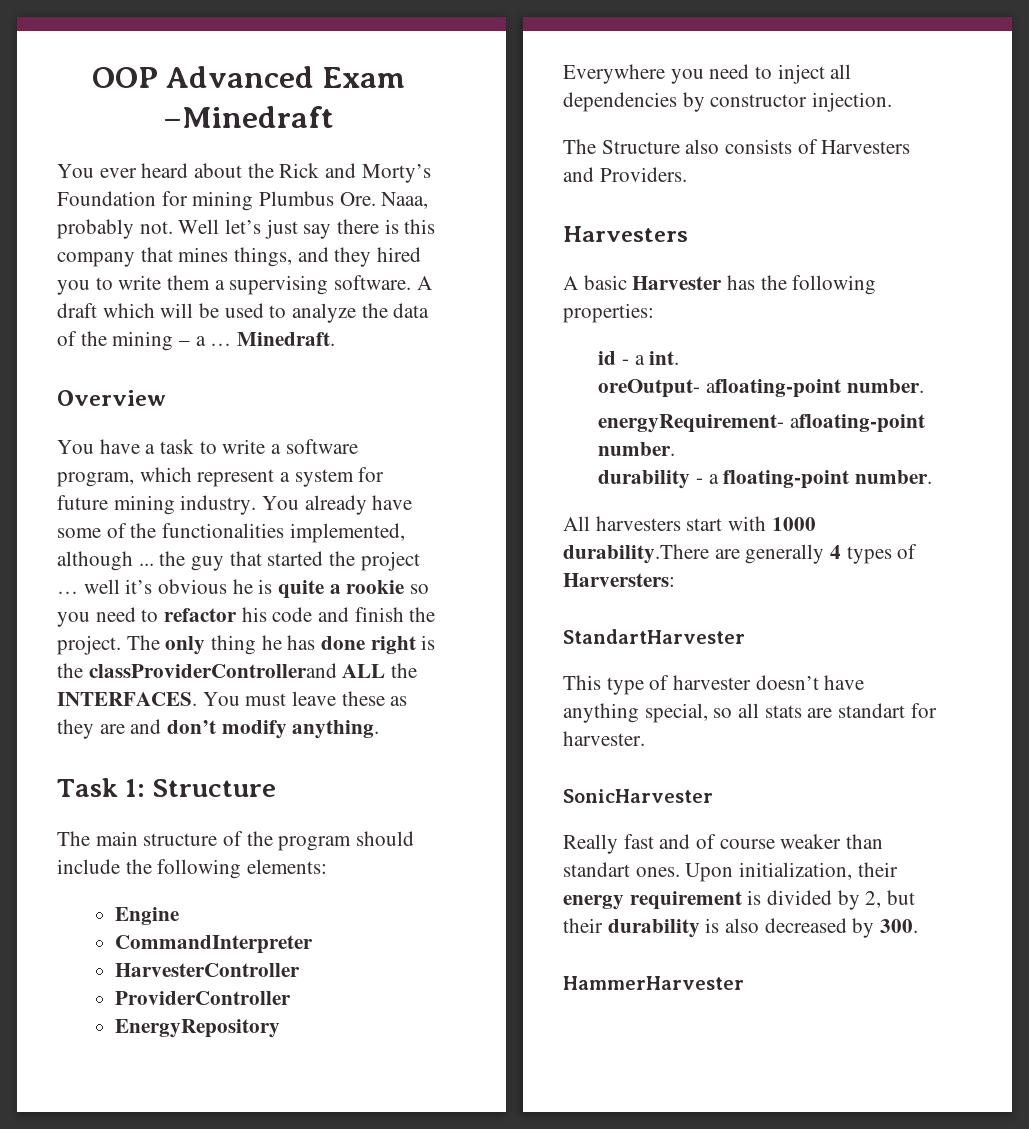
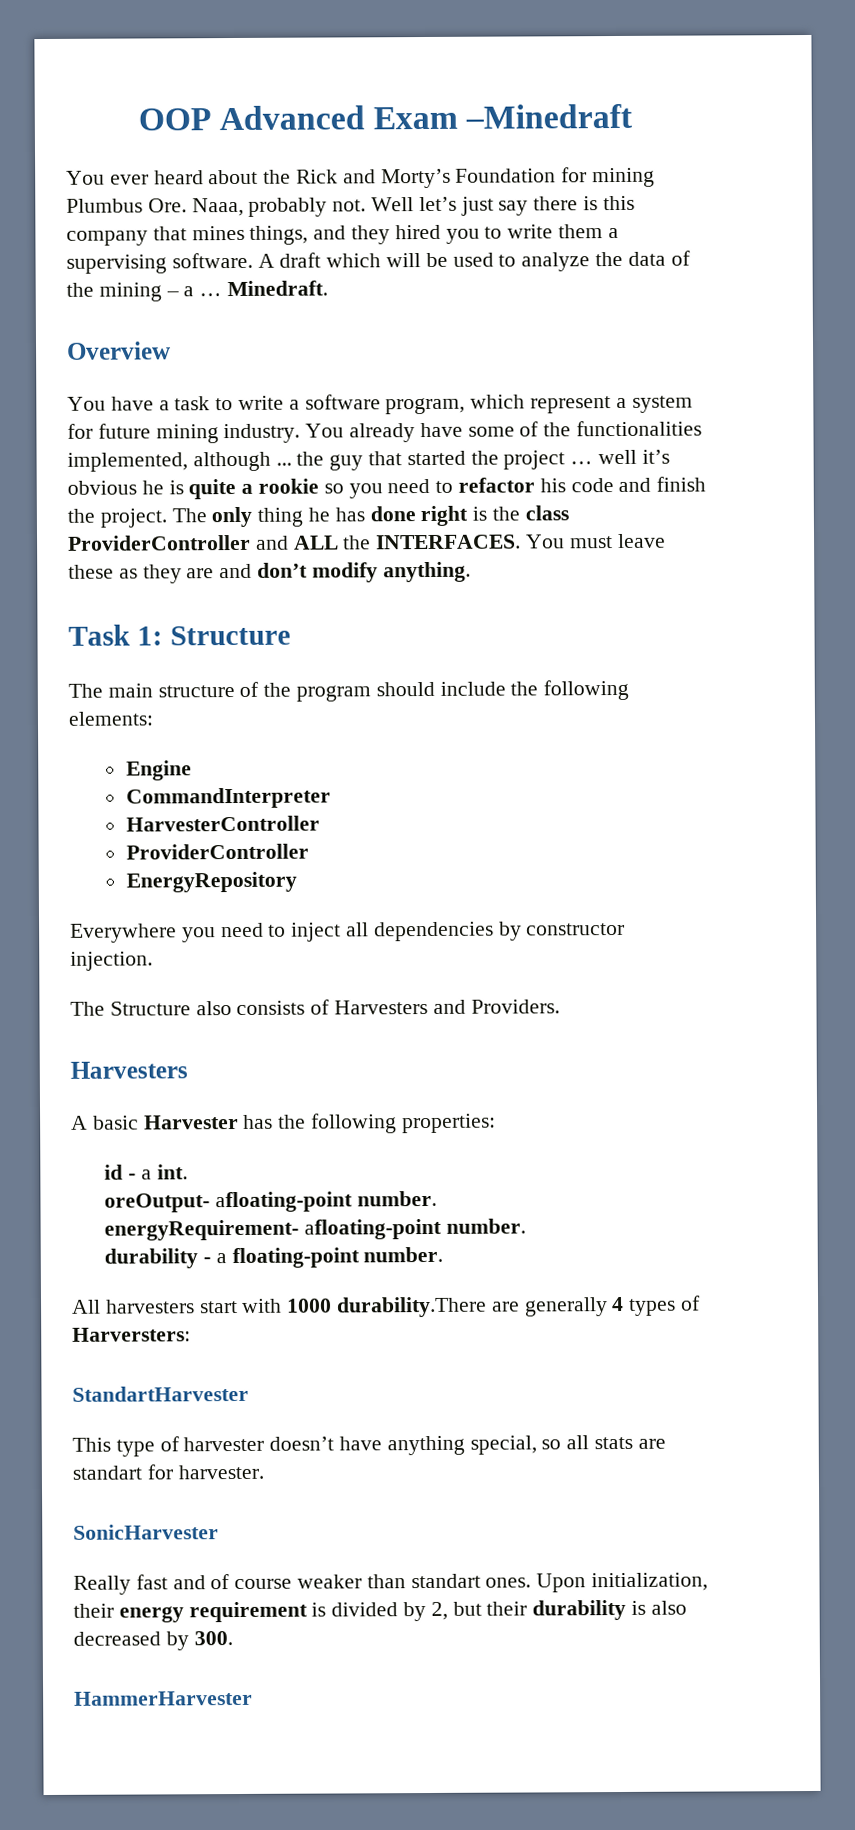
[88,663,337,678] classProviderControllerand -> [524,505,569,521] [68,534,289,551] class ProviderController and

